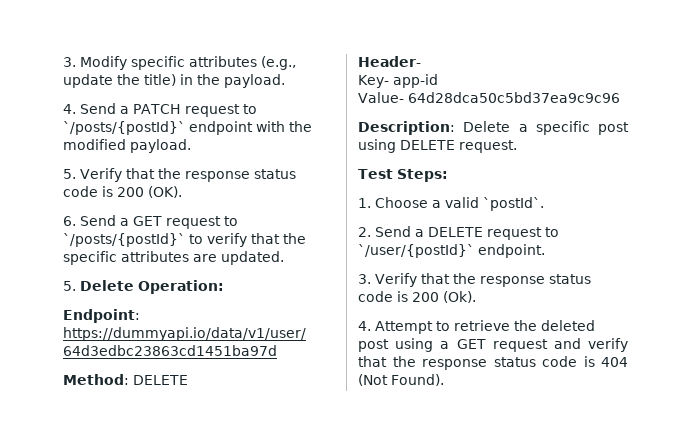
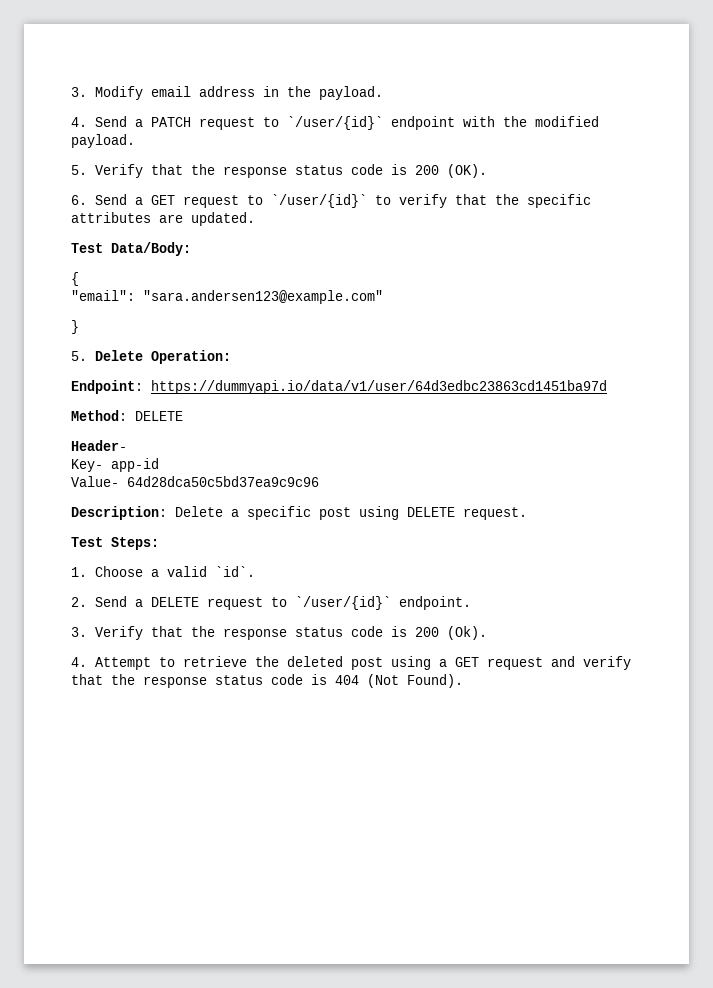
[131,56,296,70] [63,74,176,88] specific attributes (e.g., update the title) -> [151,86,255,97] email address
[63,121,185,135] `/posts/{postId}` -> [287,116,383,130] `/user/{id}`
[63,233,185,247] `/posts/{postId}` -> [271,194,367,208] `/user/{id}`
(284, 258) none -> [71,242,191,256] [71,272,79,286] [71,290,383,304] [71,320,79,334] // Test Data/Body: // { // "email": "sara.andersen123@example.com" // }
[483,197,544,211] `postId`. -> [215,566,255,577] `id`.
[358,244,474,258] `/user/{postId}` -> [295,596,391,610] `/user/{id}`

